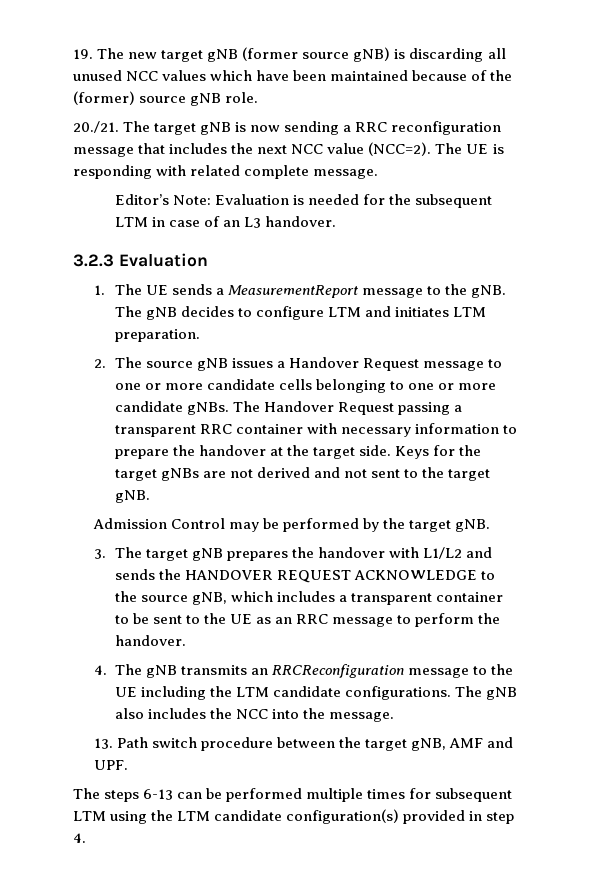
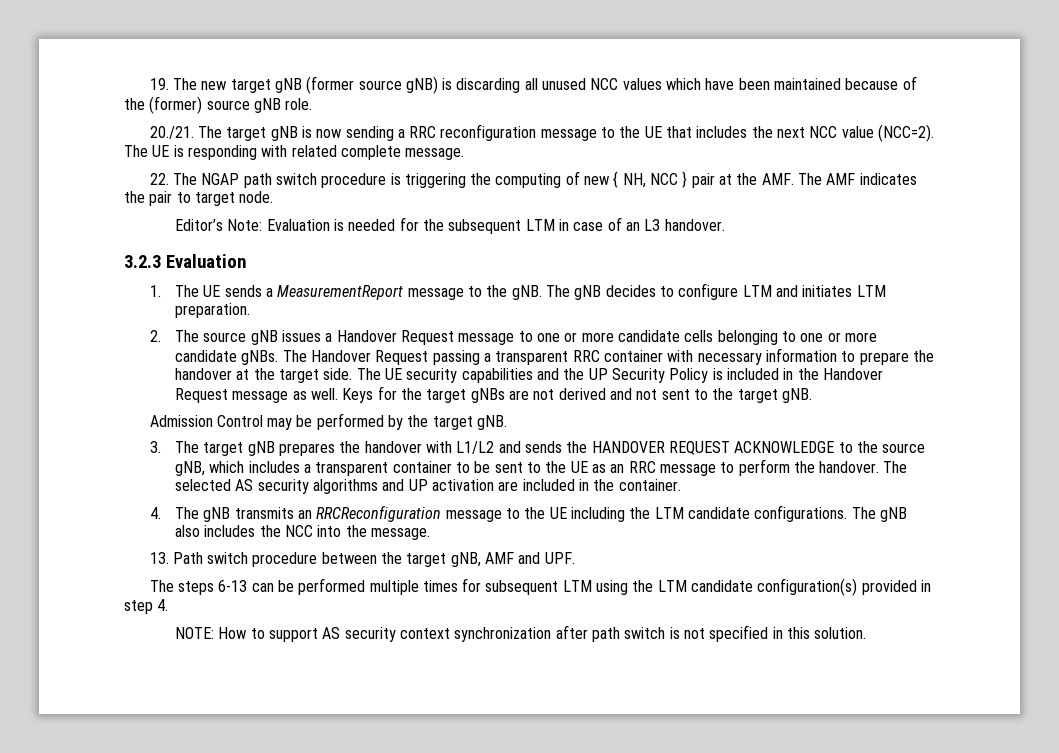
(134, 152) none -> [601,126,662,138] to the UE
(379, 174) none -> [149,171,917,188] [124,191,274,206] // 22. The NGAP path switch procedure is triggering the computing of new { NH, NCC } pair at the AMF. The AMF indicates the pair to target node.
(391, 450) none -> [356,368,883,383] [175,388,339,403] The UE security capabilities and the UP Security Policy is included in the Handover Request message as well.
(186, 640) none -> [883,461,908,473] [175,479,681,494] The selected AS security algorithms and UP activation are included in the container.
(86, 838) none -> [175,625,867,642] // NOTE: How to support AS security context synchronization after path switch is not specified in this solution.

